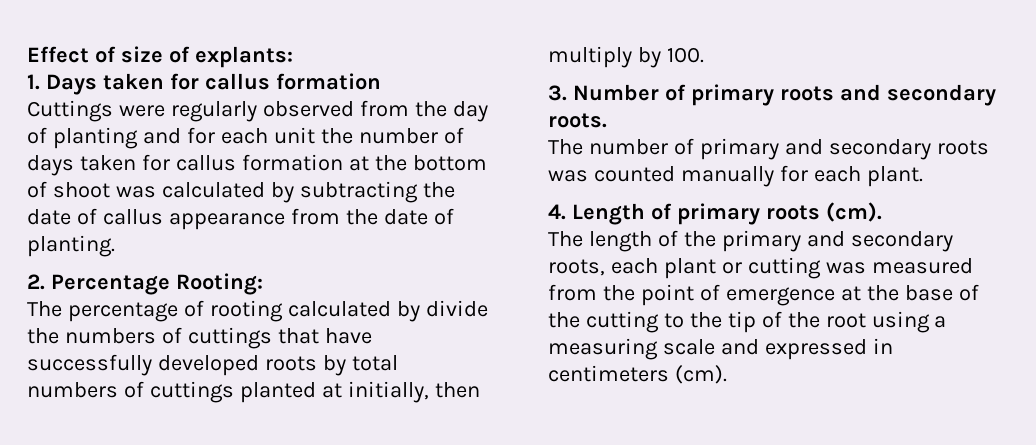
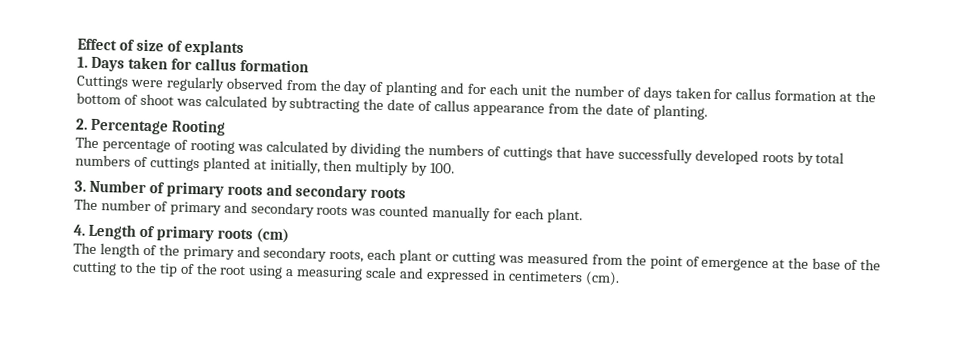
[194,46,293,68] explants: -> [183,39,244,57] explants
[175,273,263,295] Rooting: -> [170,119,226,136] Rooting
[287,300,488,322] calculated by divide -> [236,140,402,158] was calculated by dividing
[548,113,607,128] roots. -> [370,187,407,199] roots
[825,202,882,222] (cm). -> [255,228,289,244] (cm)

